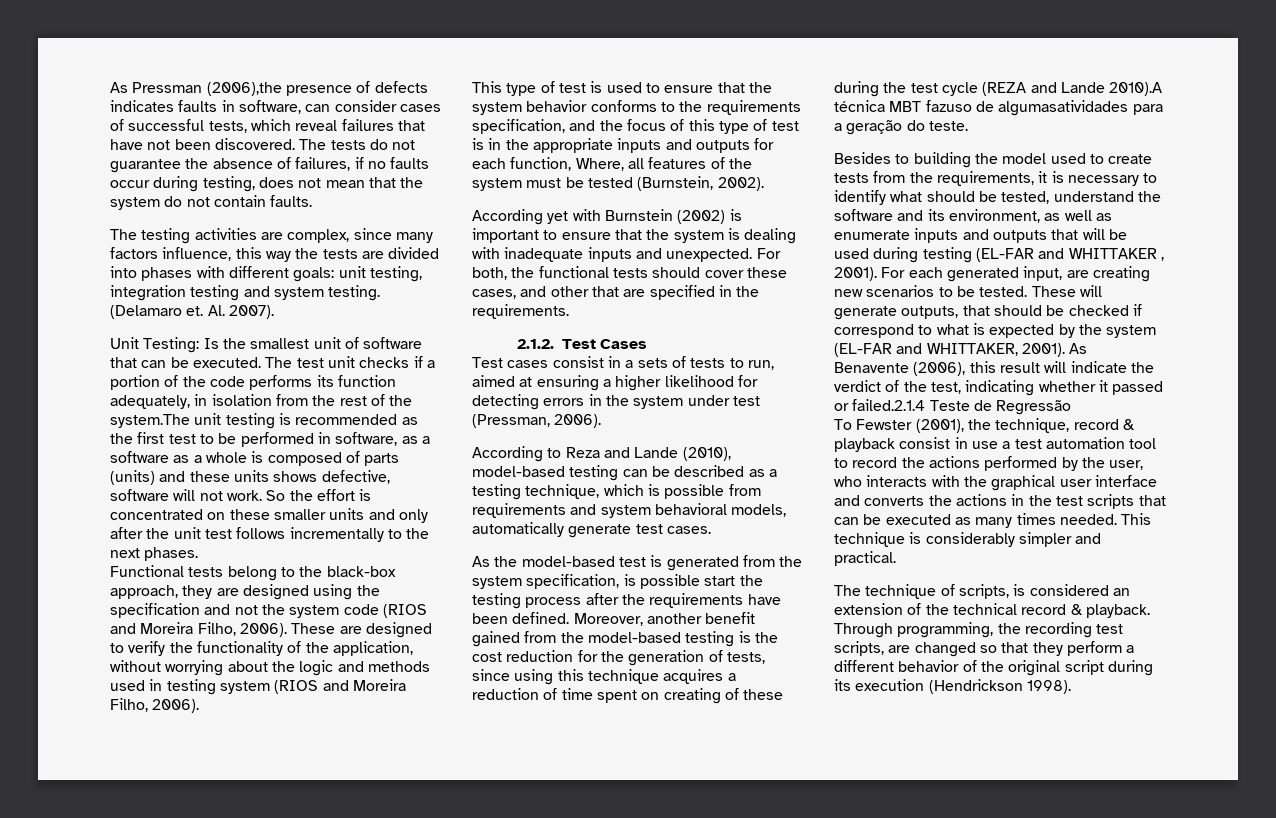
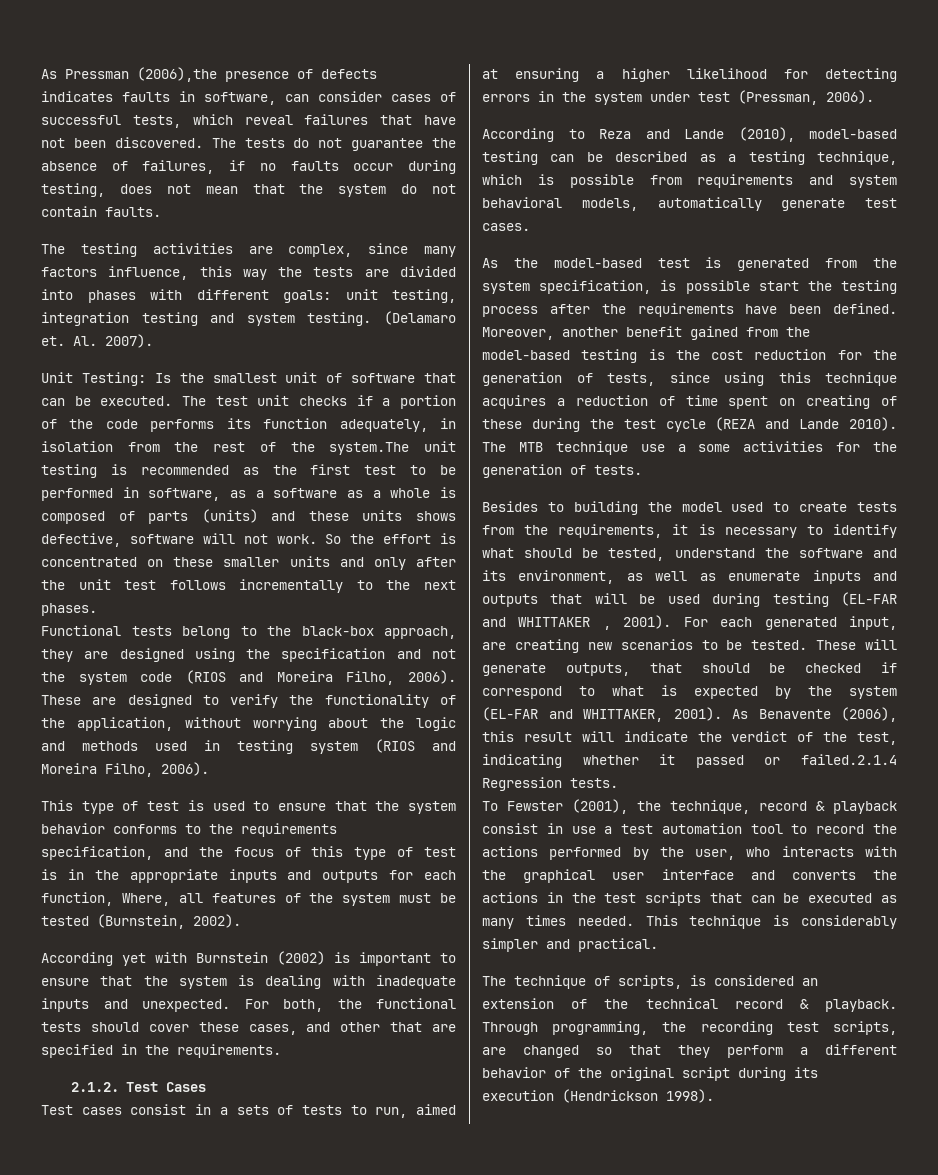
[1109,82,1163,96] [834,100,1163,116] [834,120,968,135] 2010).A técnica MBT fazuso de algumasatividades para a geração do teste. -> [849,417,897,431] [482,441,897,455] [482,464,642,478] 2010). The MTB technique use a some activities for the generation of tests.
[929,400,1072,415] Teste de Regressão -> [482,777,618,791] Regression tests.

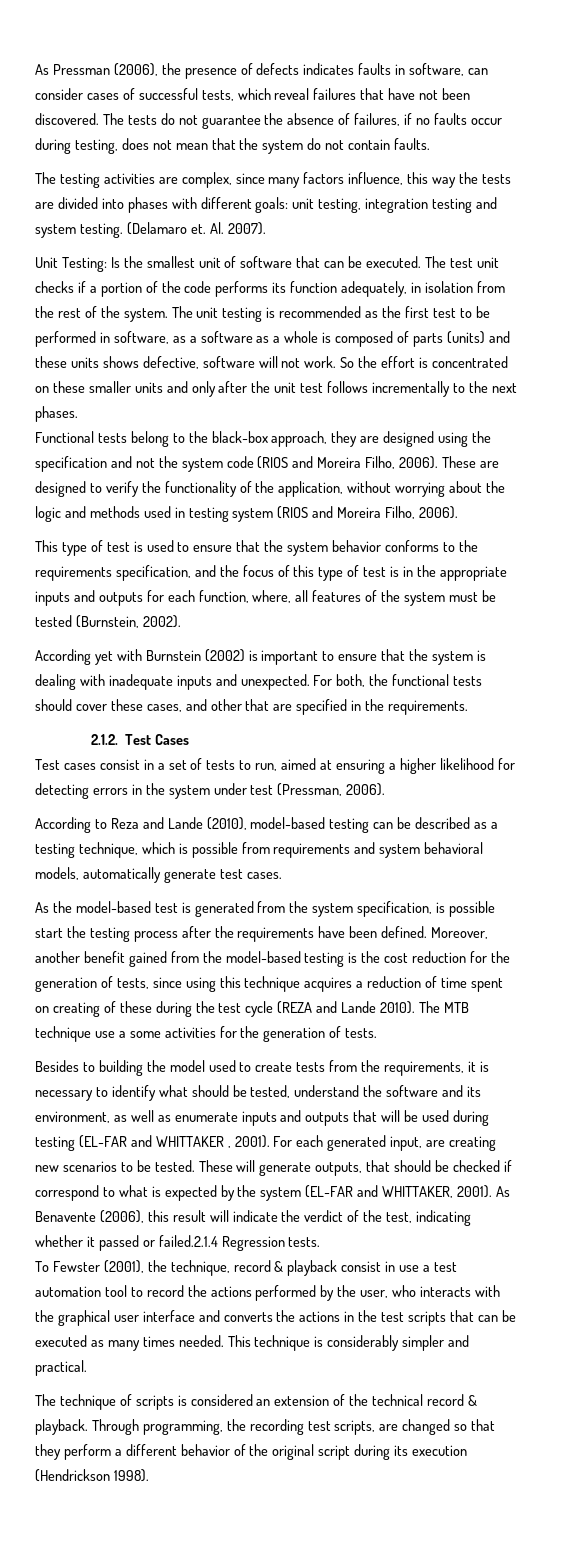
[137,67,217,82] (2006),the -> [113,63,181,76] (2006), the
[329,442,410,455] system.The -> [123,306,193,322] system. The
[121,893,170,906] Where, -> [252,590,292,603] where,
[236,1105,269,1115] sets -> [168,760,187,770] set
[618,975,682,989] scripts, -> [135,1395,174,1410] scripts

